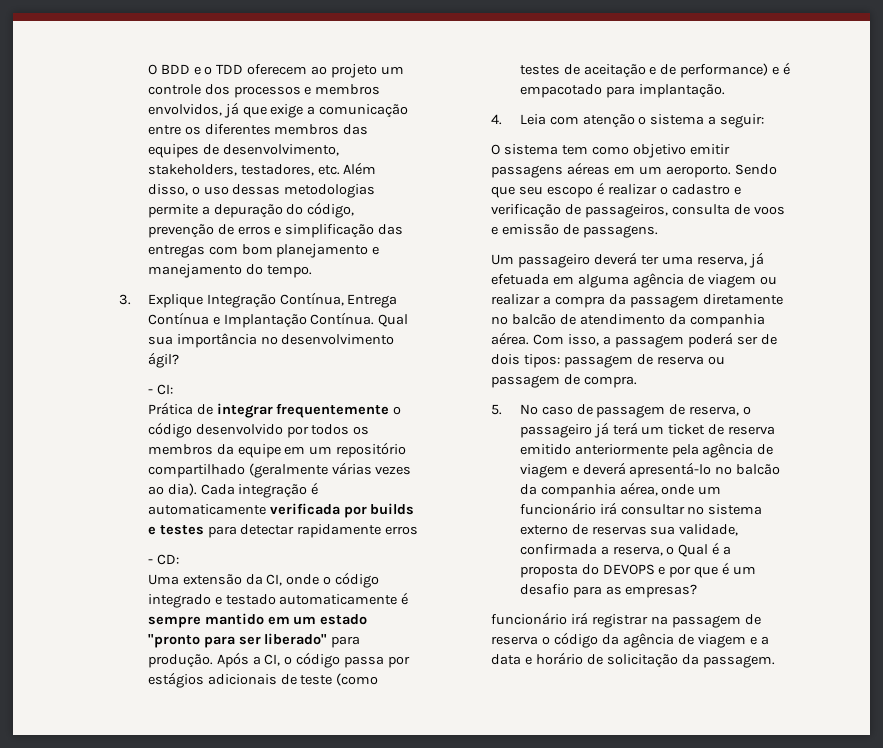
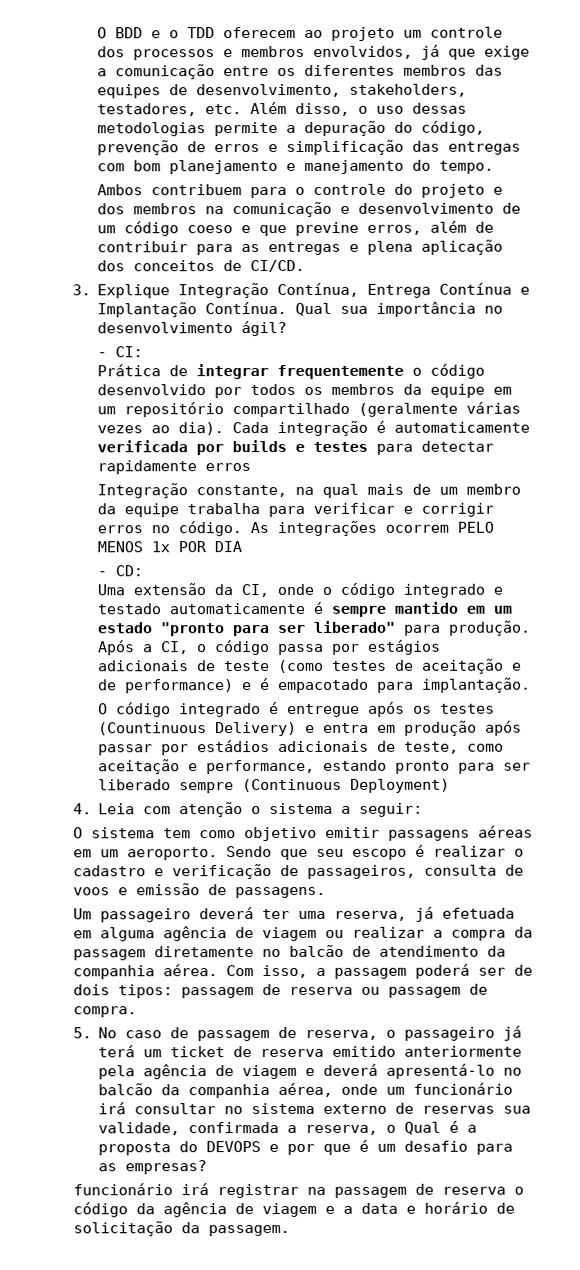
(312, 271) none -> [97,183,504,199] [97,201,522,218] [97,220,495,237] [97,239,504,256] [97,259,306,273] // Ambos contribuem para o controle do projeto e dos membros na comunicação e desenvolvimento de um código coeso e que previne erros, além de contribuir para as entregas e plena aplicação dos conceitos de CI/CD.
(419, 530) none -> [97,483,522,499] [97,502,495,518] [97,520,495,537] [97,541,243,553] // Integração constante, na qual mais de um membro da equipe trabalha para verificar e corrigir erros no código. As integrações ocorrem PELO MENOS 1x POR DIA
(725, 91) none -> [98,701,496,718] [98,720,523,737] [98,740,505,756] [98,759,532,775] [98,778,451,794] // O código integrado é entregue após os testes (Countinuous Delivery) e entra em produção após passar por estádios adicionais de teste, como aceitação e performance, estando pronto para ser liberado sempre (Continuous Deployment)

